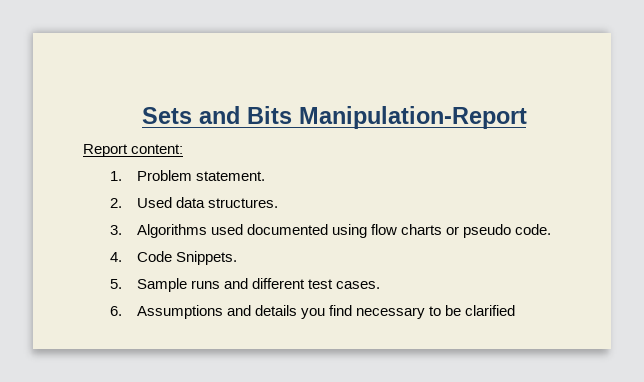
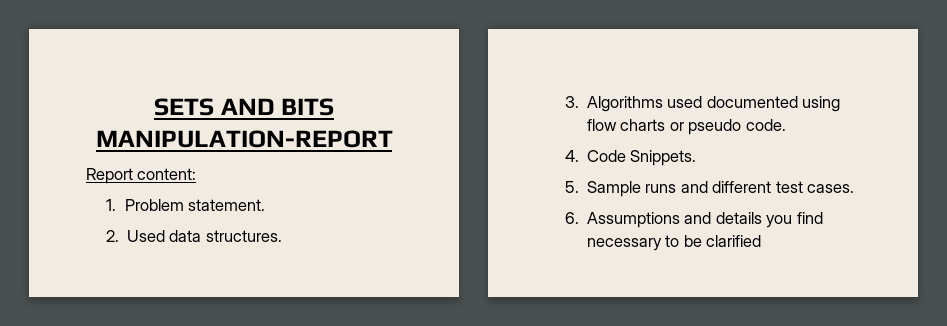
[141,106,527,129] Sets and Bits Manipulation-Report -> [153,98,335,116] [95,130,393,148] SETS AND BITS MANIPULATION-REPORT

